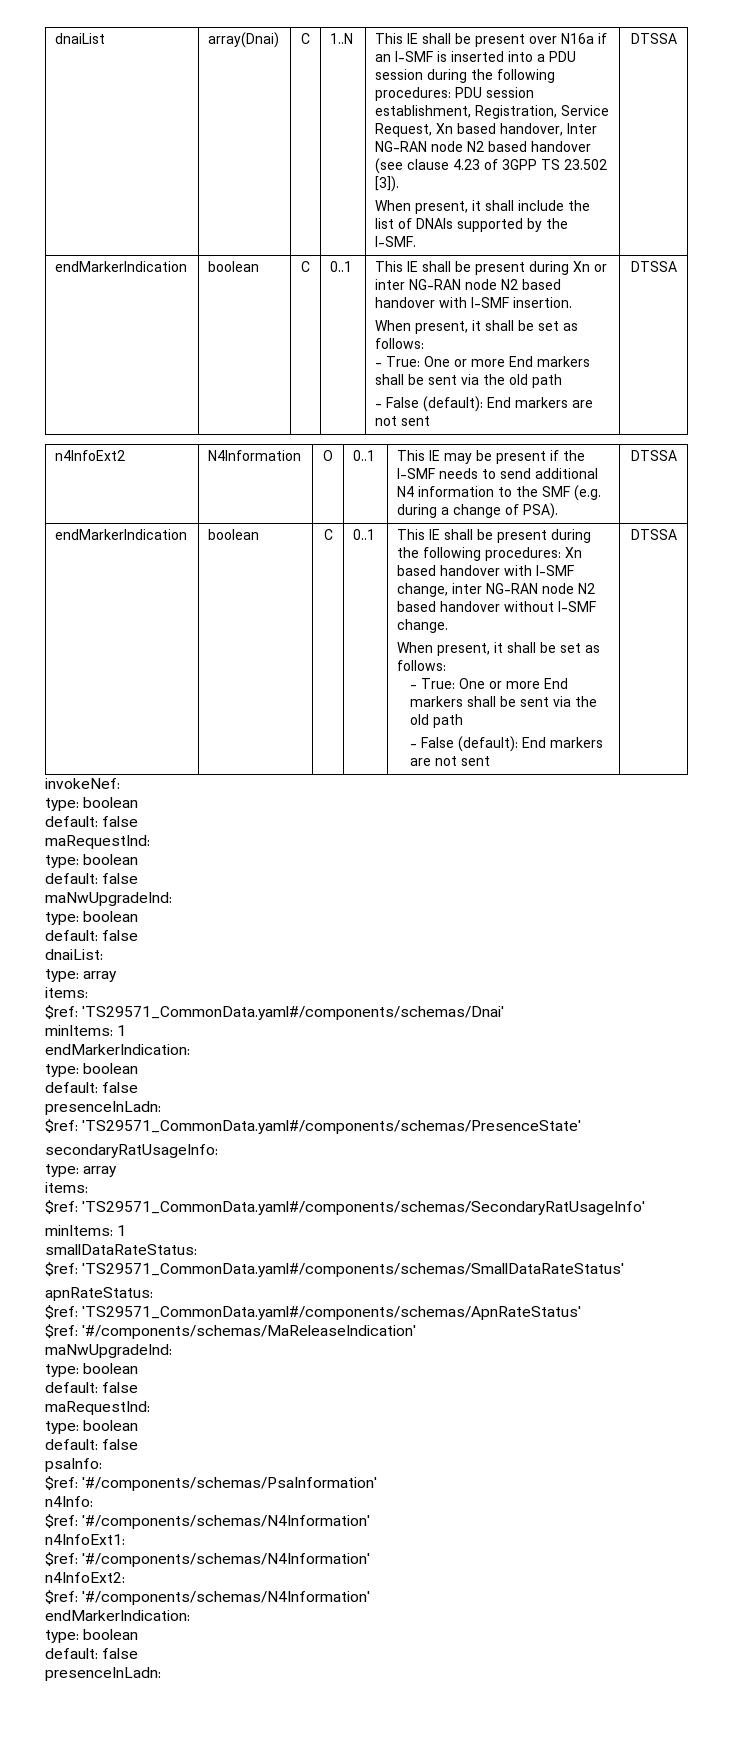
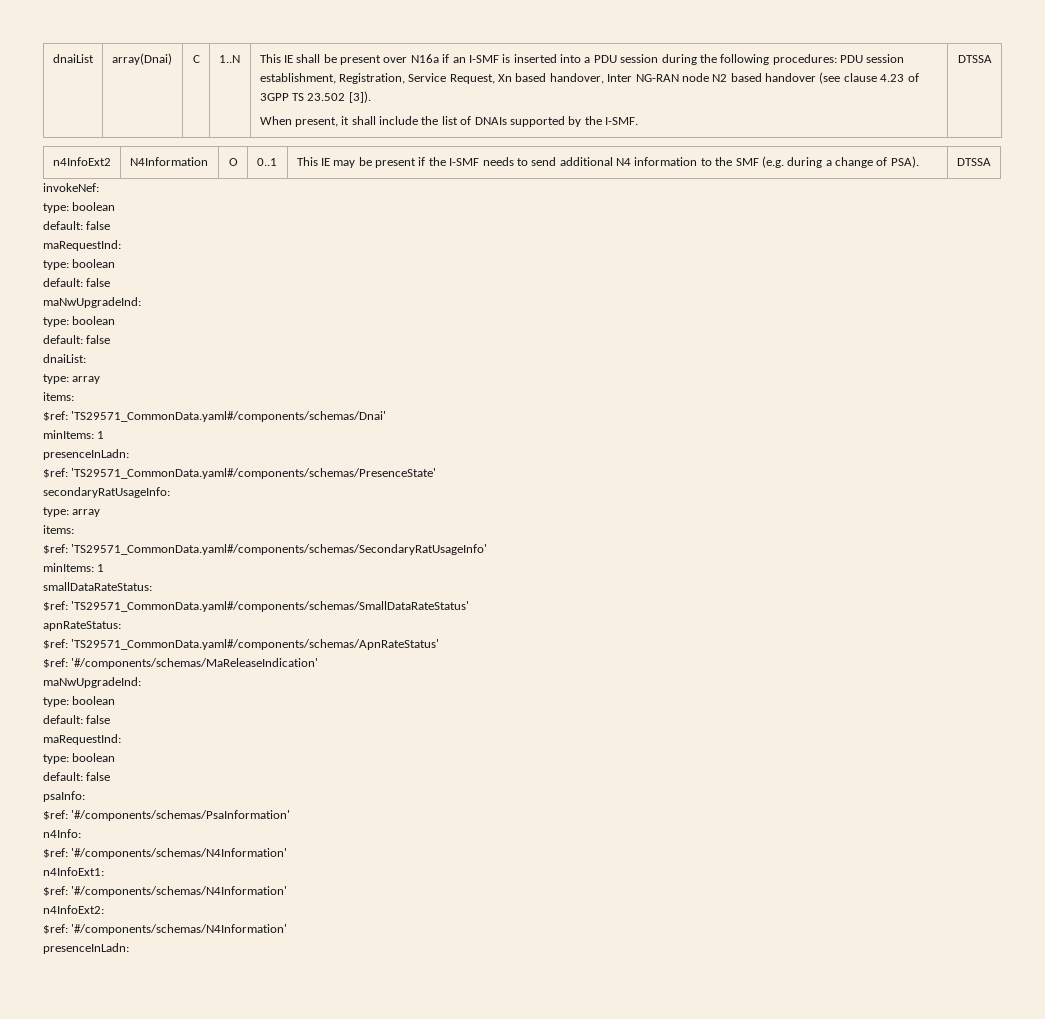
[55,261,188,272] [208,261,260,272] [301,261,310,272] [330,261,353,272] [375,261,608,275] [375,279,562,290] [375,297,573,308] [375,320,579,334] [375,338,425,349] [375,356,591,367] [375,374,563,388] [375,396,594,412] [375,416,431,426] [630,261,677,272] // endMarkerIndication | boolean | C | 0..1 | This IE shall be present during Xn or inter NG-RAN node N2 based handover with I-SMF insertion. // When present, it shall be set as follows: // - True: One or more End markers shall be sent via the old path // - False (default): End markers are not sent | DTSSA -> (992, 59) none
[55,529,188,540] [208,529,260,540] [323,529,333,540] [353,529,376,540] [397,529,592,543] [397,547,583,561] [397,565,575,576] [397,583,596,597] [397,601,597,612] [397,619,449,633] [397,642,601,656] [397,660,447,671] [410,678,569,689] [410,696,598,707] [410,714,464,728] [410,736,604,752] [410,756,491,766] [630,529,677,540] // endMarkerIndication | boolean | C | 0..1 | This IE shall be present during the following procedures: Xn based handover with I-SMF change, inter NG-RAN node N2 based handover without I-SMF change. // When present, it shall be set as follows: // - True: One or more End markers shall be sent via the old path // - False (default): End markers are not sent | DTSSA -> (991, 162) none
[45,1044,190,1055] [45,1063,139,1077] [45,1082,139,1093] // endMarkerIndication: // type: boolean // default: false -> (105, 435) none
[45,1610,190,1621] [45,1629,139,1643] [45,1648,139,1659] // endMarkerIndication: // type: boolean // default: false -> (288, 929) none

